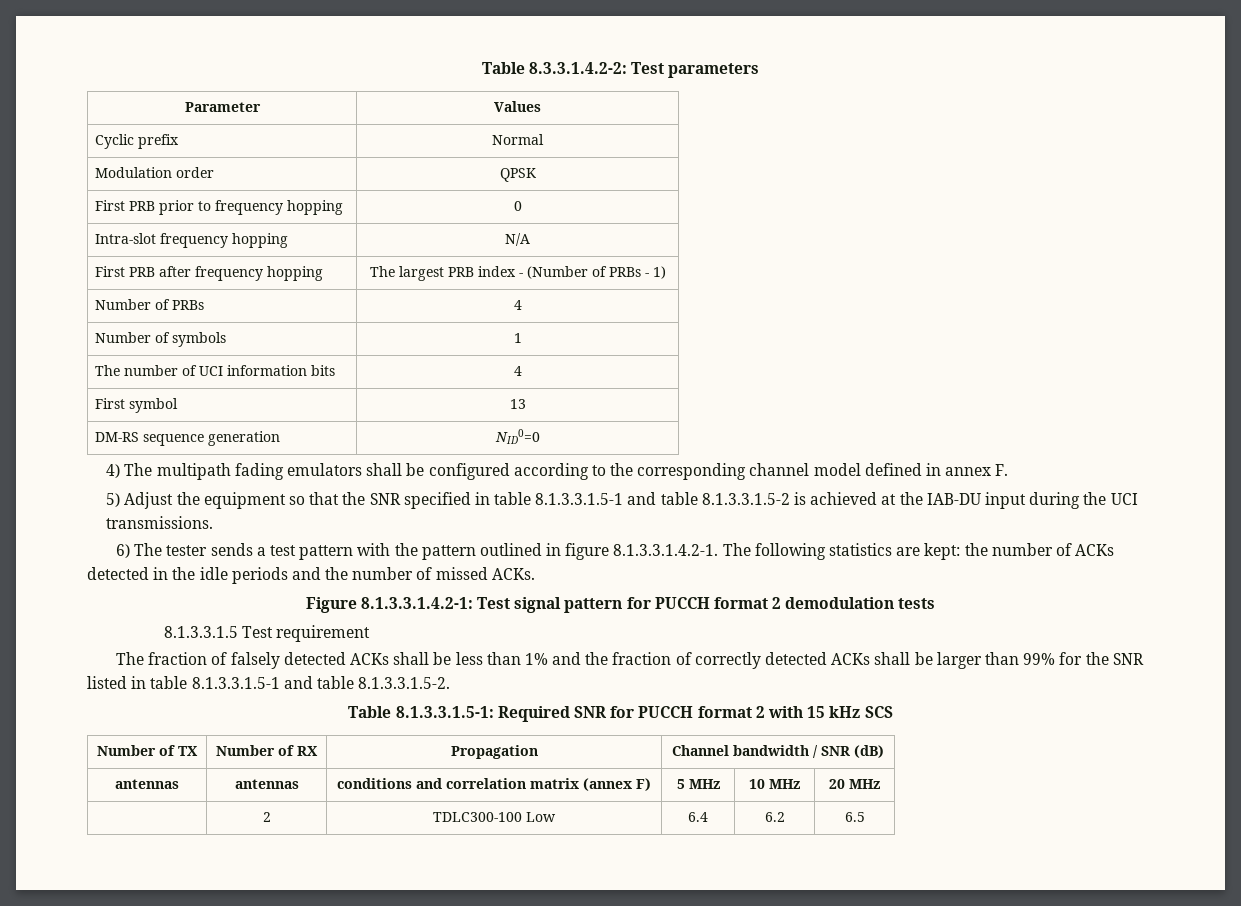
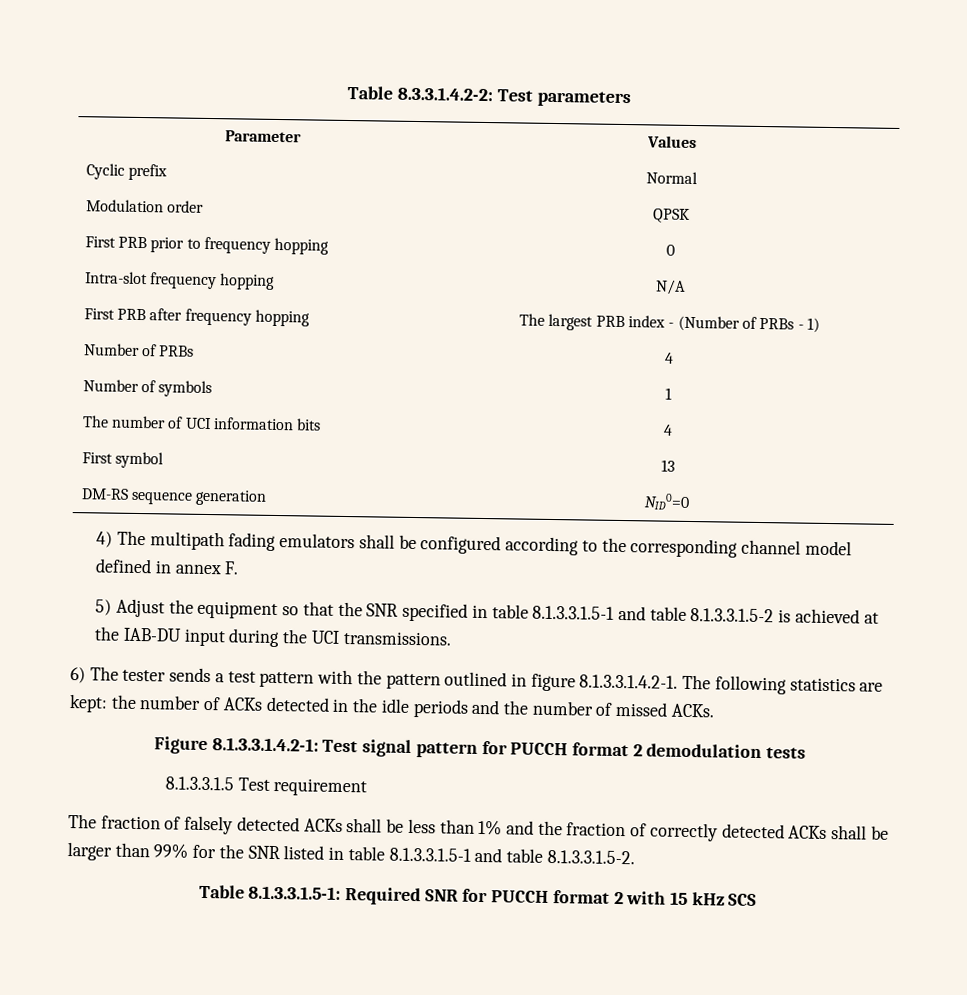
[97,745,198,756] [216,745,318,756] [450,745,538,759] [672,745,884,758] [115,779,179,789] [234,779,299,789] [337,778,651,791] [676,779,720,789] [749,779,800,789] [829,779,880,789] [262,812,271,822] [433,812,556,822] [688,812,708,822] [764,812,785,822] [844,812,865,822] // Number of TX | Number of RX | Propagation | Channel bandwidth / SNR (dB) // antennas | antennas | conditions and correlation matrix (annex F) | 5 MHz | 10 MHz | 20 MHz // | 2 | TDLC300-100 Low | 6.4 | 6.2 | 6.5 -> (758, 900) none

